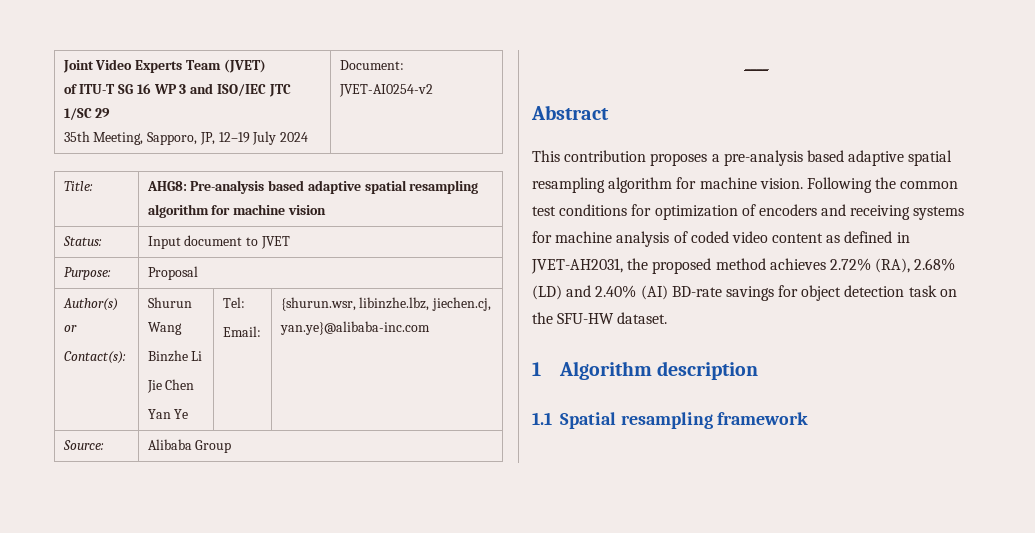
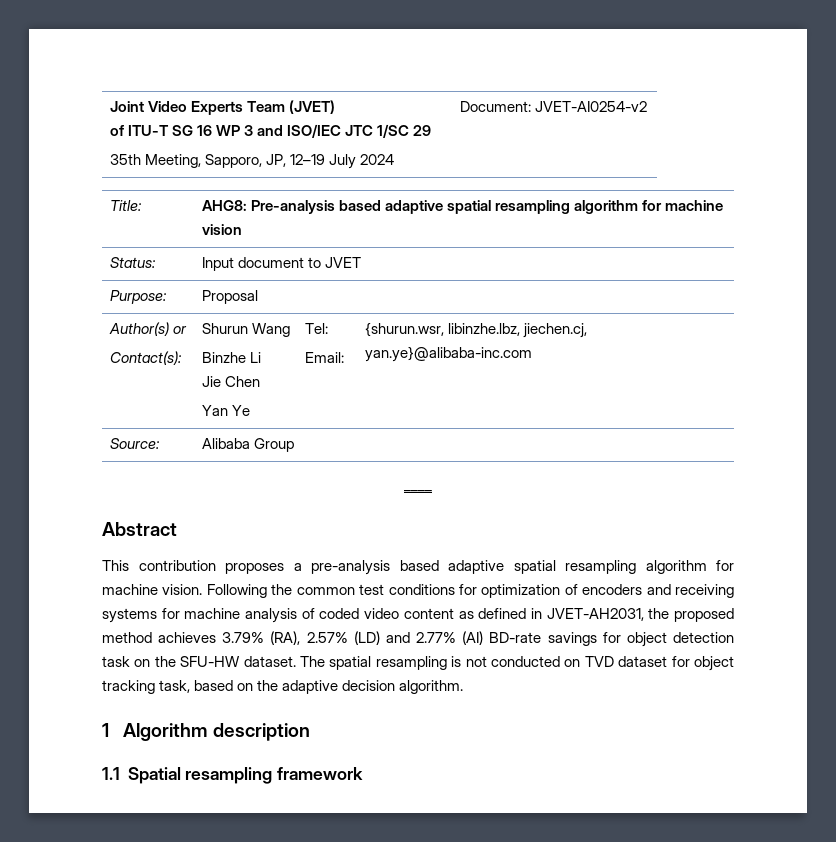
[829,258,956,273] 2.72% (RA), 2.68% -> [222,631,348,645] 3.79% (RA), 2.57%
[595,285,637,298] 2.40% -> [416,632,457,643] 2.77%
(668, 318) none -> [300,656,734,671] [102,680,464,694] The spatial resampling is not conducted on TVD dataset for object tracking task, based on the adaptive decision algorithm.

